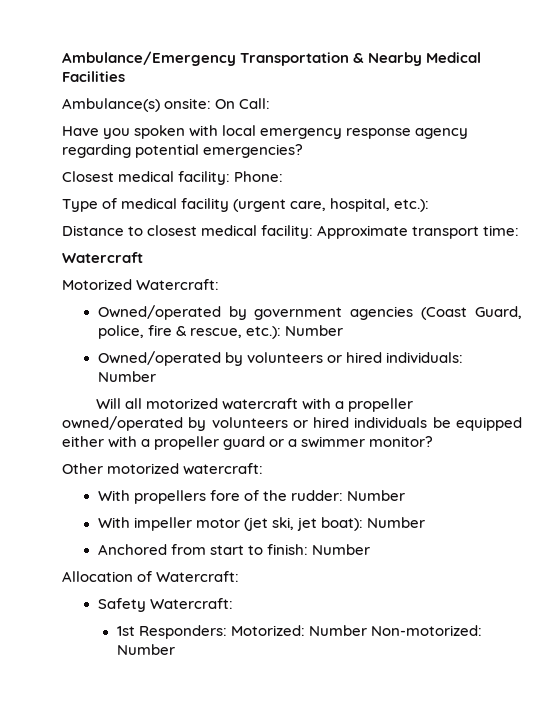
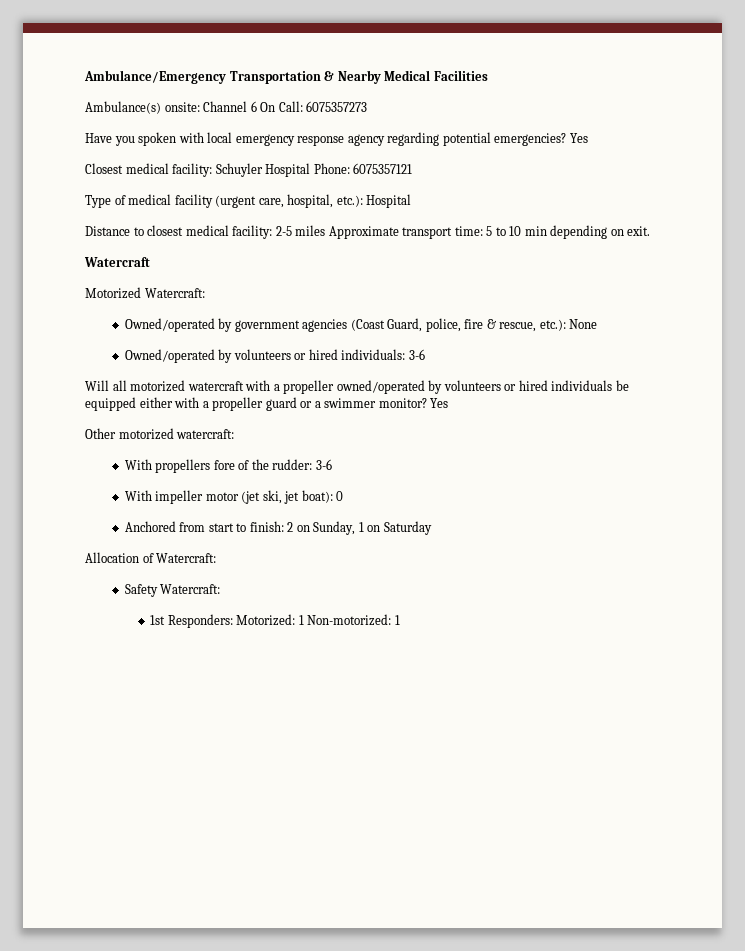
(212, 103) none -> [203,101,257,112] Channel 6
(271, 103) none -> [306,101,368,112] 6075357273
(304, 151) none -> [569,133,588,143] Yes
(231, 178) none -> [215,163,311,177] Schuyler Hospital
(284, 176) none -> [353,163,413,174] 6075357121
(430, 205) none -> [366,194,412,208] Hospital
(314, 232) none -> [275,225,326,236] 2-5 miles
(520, 230) none -> [486,225,651,239] 5 to 10 min depending on exit.
[245,325,343,339] etc.): Number -> [539,319,598,331] etc.): None
[97,371,156,382] Number -> [408,349,425,360] 3-6
(434, 441) none -> [430,398,449,408] Yes
[347,490,406,501] Number -> [315,459,332,470] 3-6
[367,517,426,528] Number -> [336,491,344,501] 0
[311,544,370,555] Number -> [287,521,432,535] 2 on Sunday, 1 on Saturday
[309,625,483,636] [116,644,175,655] Number Non-motorized: Number -> [298,614,400,626] 1 Non-motorized: 1

